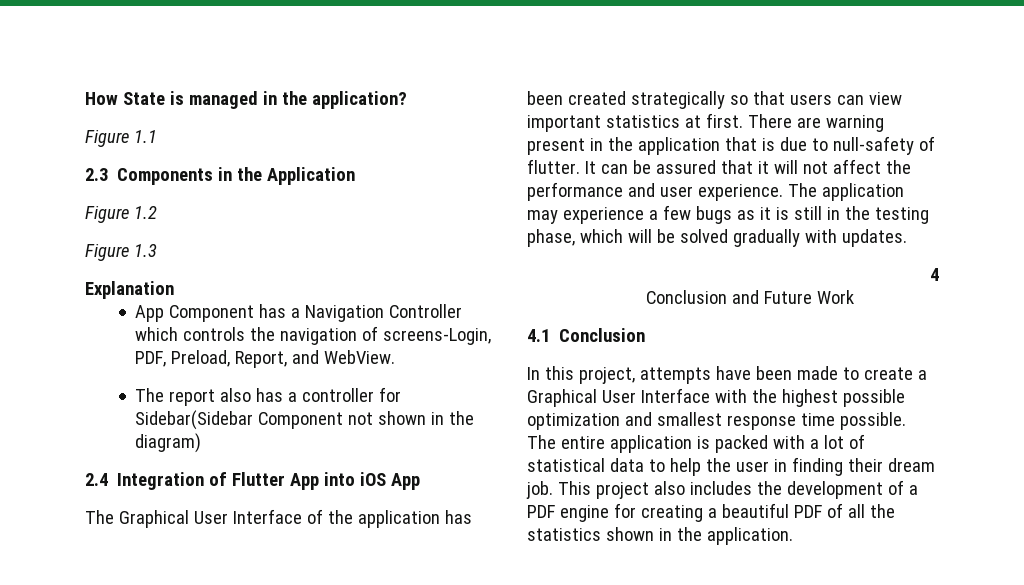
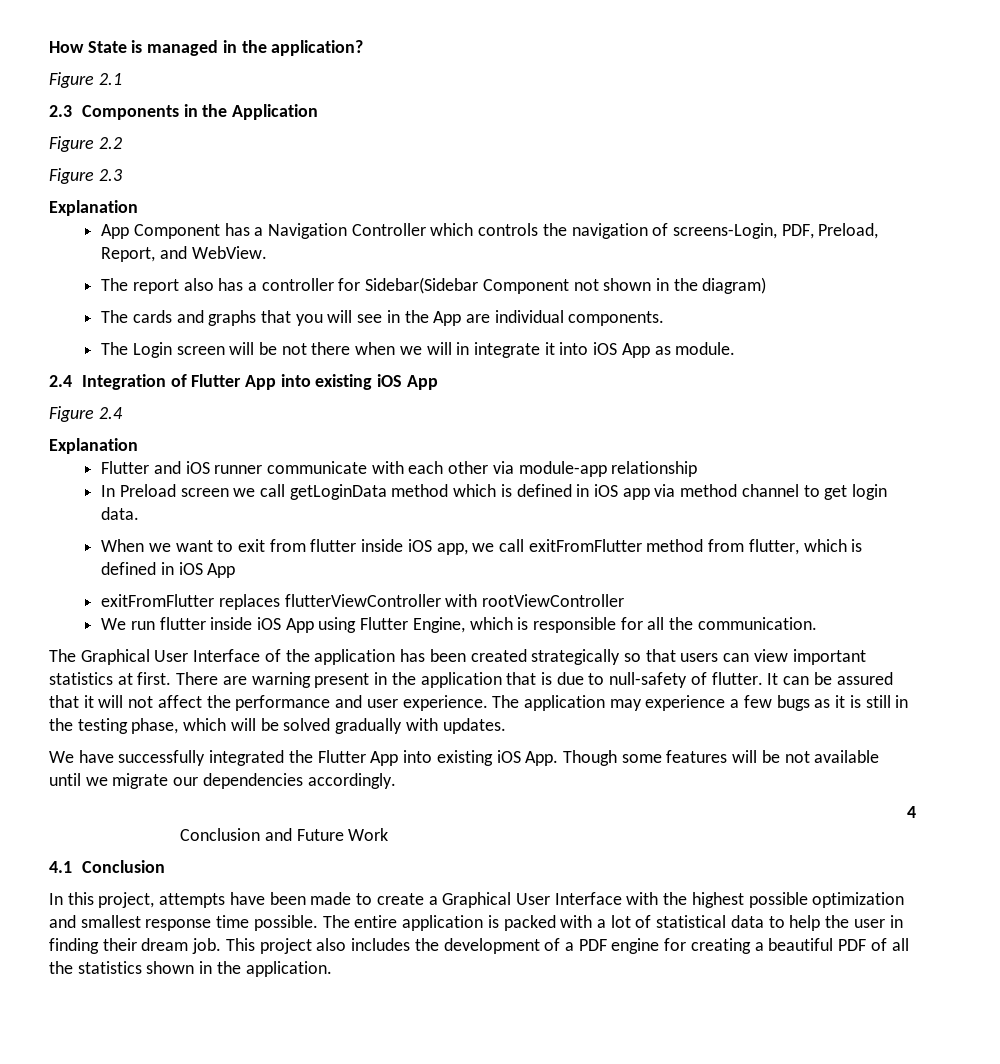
[133,130,157,143] 1.1 -> [98,73,122,85] 2.1
[133,206,157,219] [85,244,157,261] 1.2 // Figure 1.3 -> [98,137,122,149] [49,168,122,184] 2.2 // Figure 2.3
(202, 443) none -> [101,310,665,326] [101,342,736,358] // The cards and graphs that you will see in the App are individual components. // The Login screen will be not there when we will in integrate it into iOS App as module.
[360,472,421,490] iOS App -> [315,374,438,390] [49,406,123,422] [49,438,138,454] [101,461,698,477] [101,484,888,500] [101,507,140,520] [101,539,863,555] [101,562,236,578] [101,594,624,610] [101,617,817,633] existing iOS App // Figure 2.4 // Explanation // Flutter and iOS runner communicate with each other via module-app relationship // In Preload screen we call getLoginData method which is defined in iOS app via method channel to get login data. // When we want to exit from flutter inside iOS app, we call exitFromFlutter method from flutter, which is defined in iOS App // exitFromFlutter replaces flutterViewController with rootViewController // We run flutter inside iOS App using Flutter Engine, which is responsible for all the communication.
(907, 238) none -> [49,750,880,766] [49,773,396,789] // We have successfully integrated the Flutter App into existing iOS App. Though some features will be not available until we migrate our dependencies accordingly.

